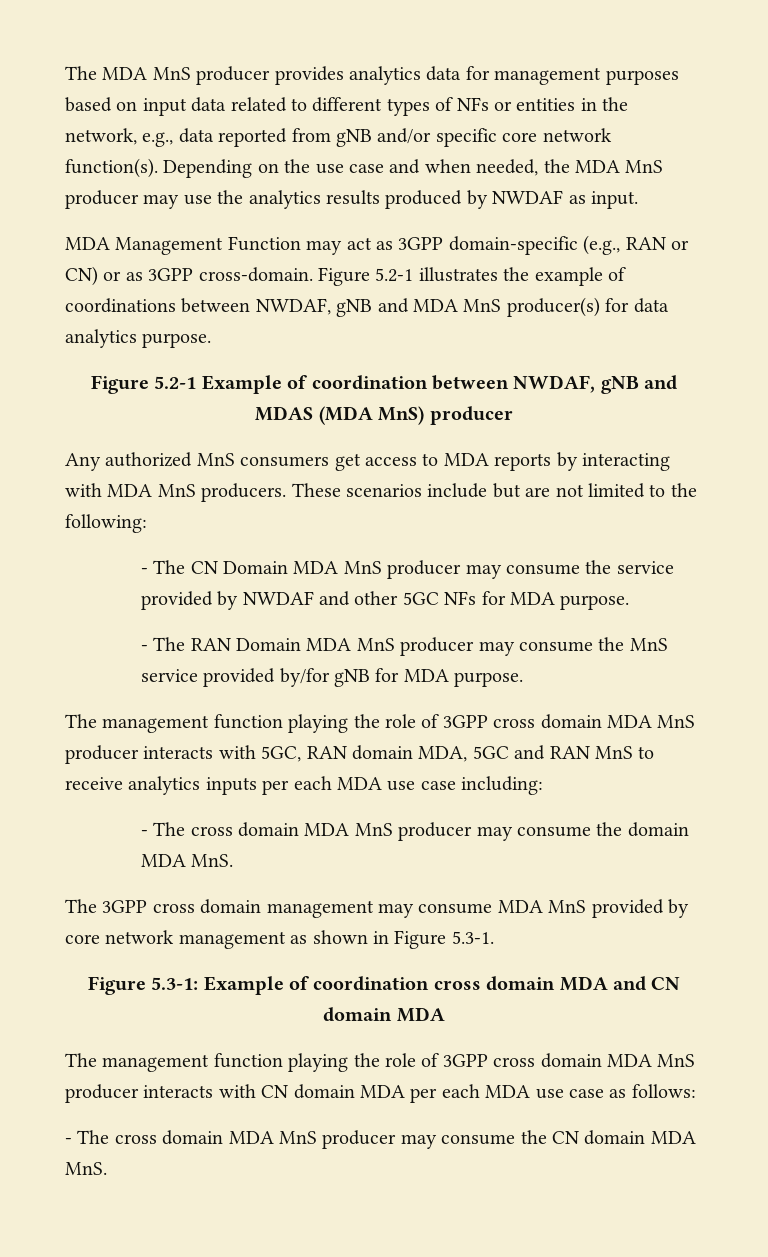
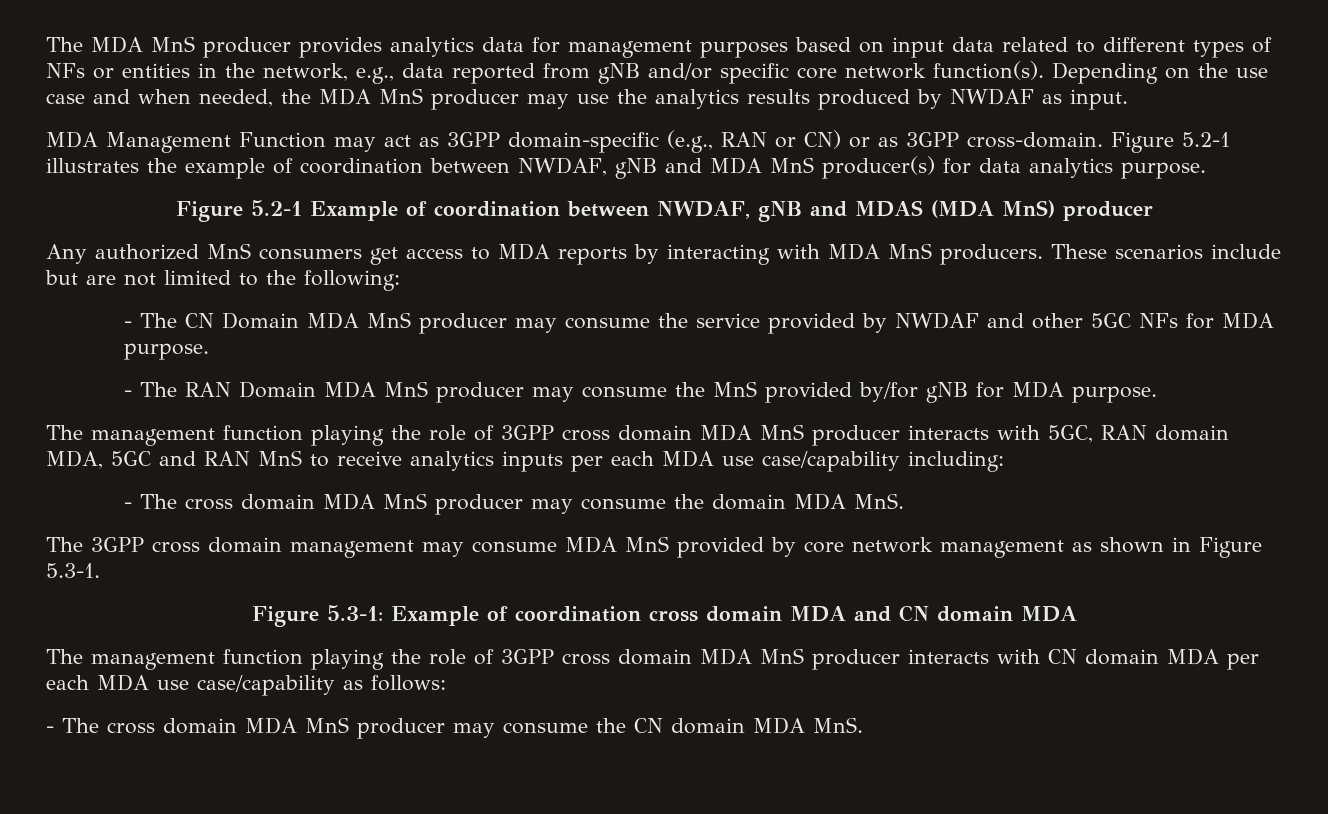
[65,298,176,313] coordinations -> [300,158,423,174] coordination
[140,669,198,682] service -> (757, 389) none
[420,781,456,790] case -> [762,451,900,472] case/capability
[568,1089,604,1098] case -> [197,675,335,696] case/capability

